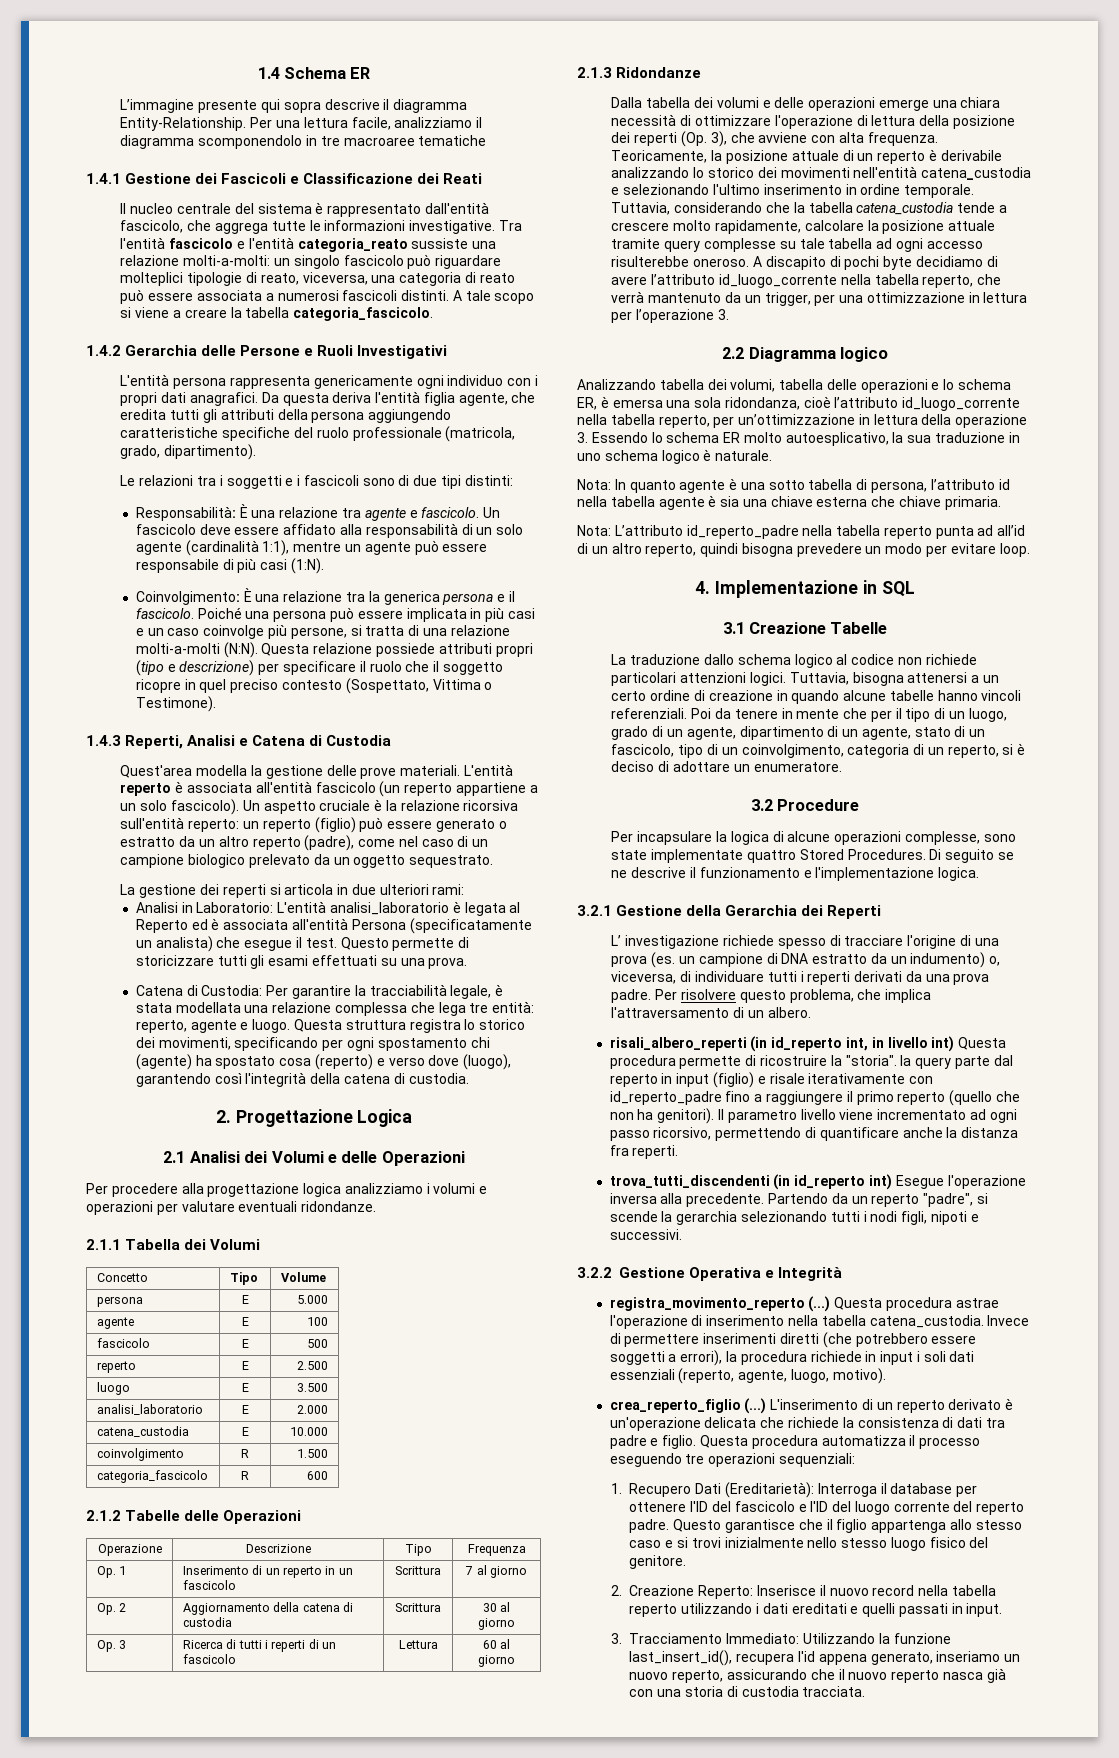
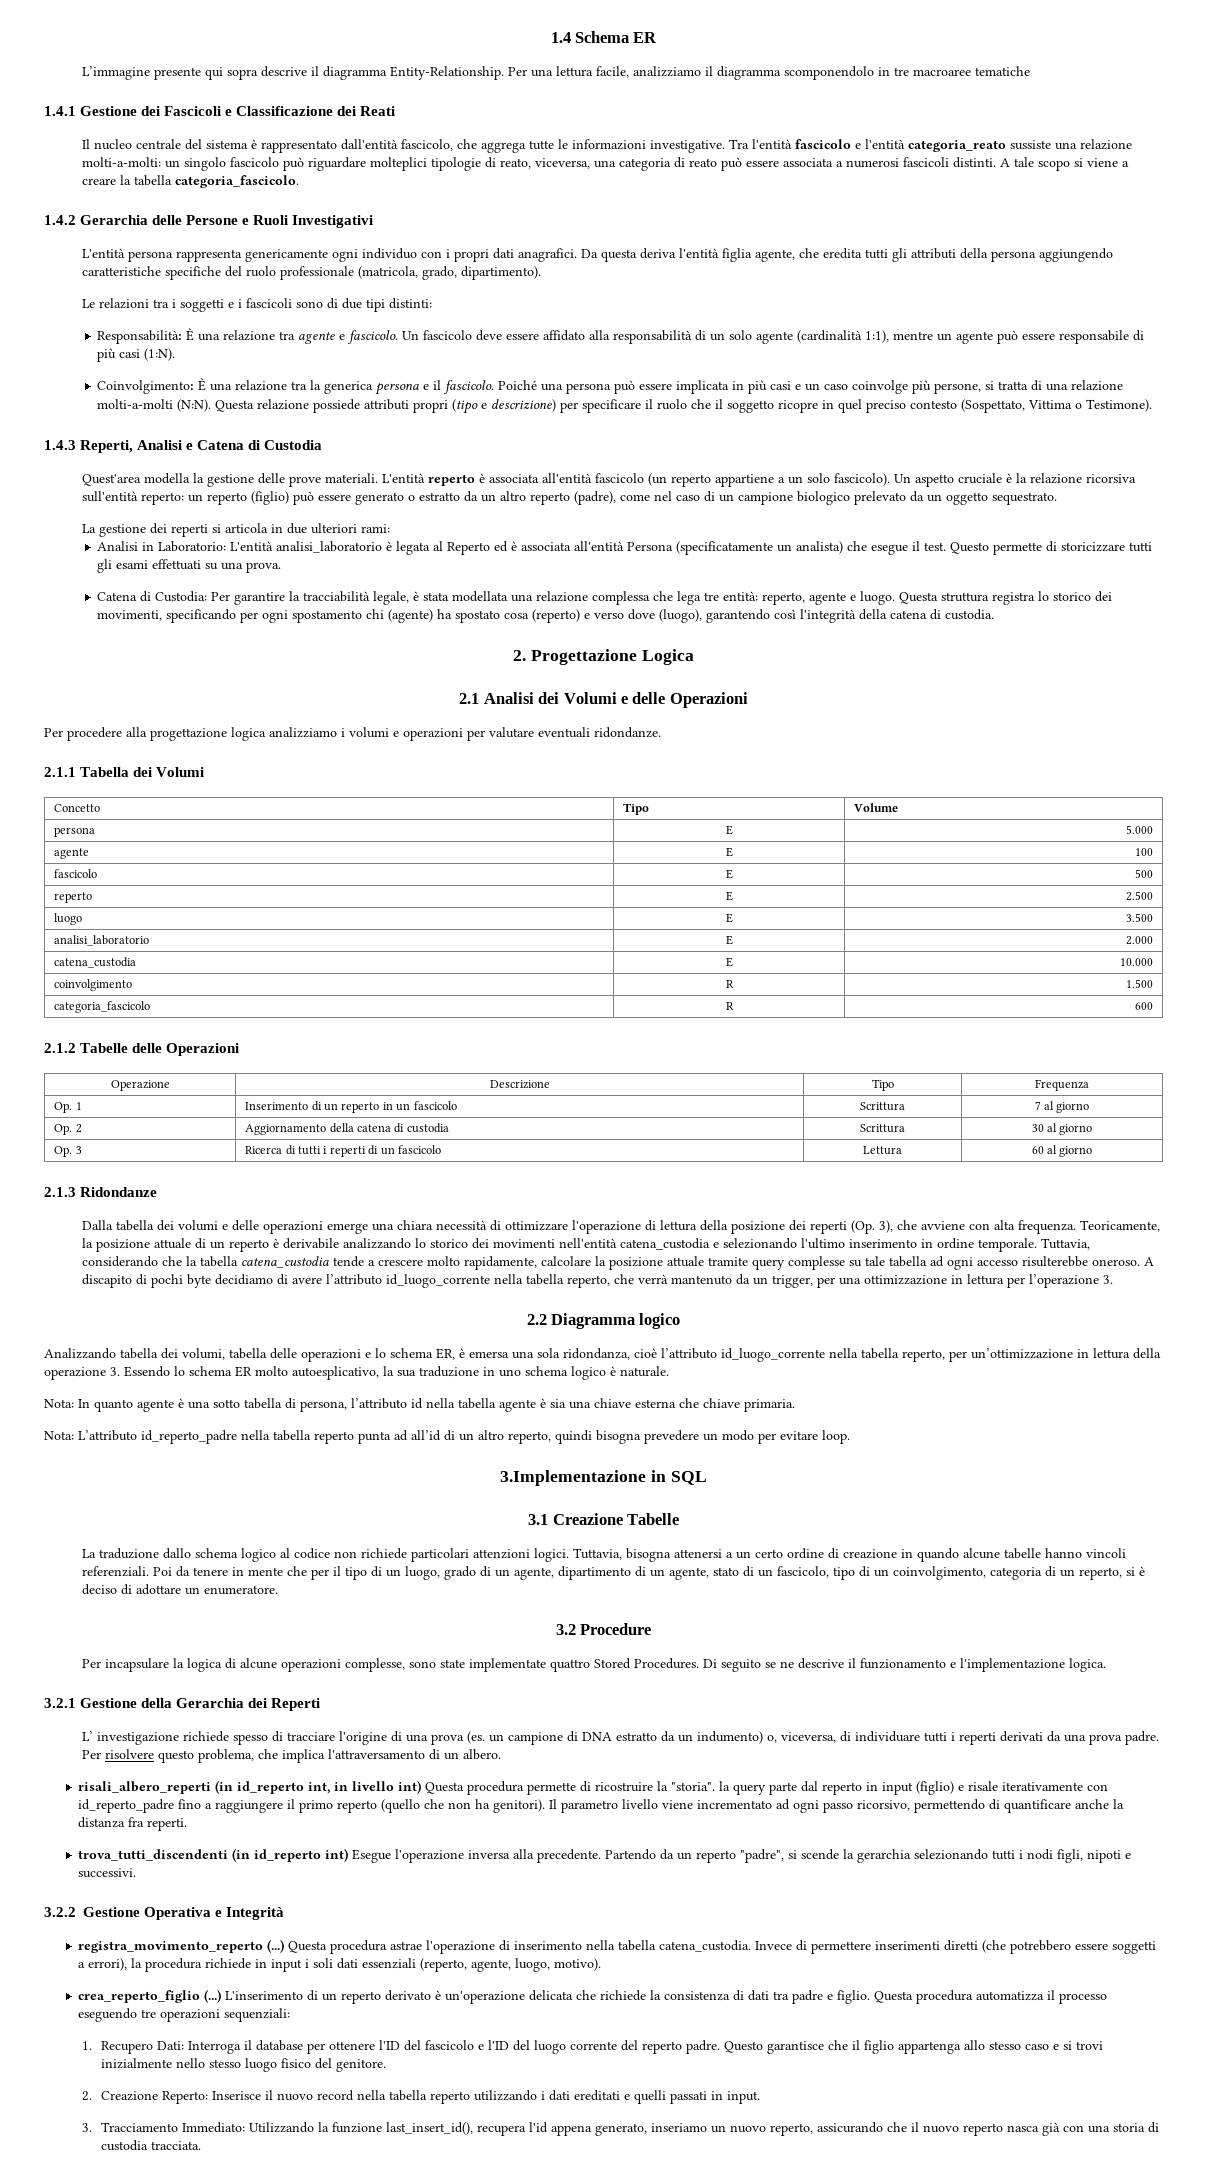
[695,580,859,598] 4. Implementazione -> [500,1470,647,1486] 3.Implementazione
[695,1482,815,1498] Dati (Ereditarietà): -> [156,2041,184,2050] Dati:

